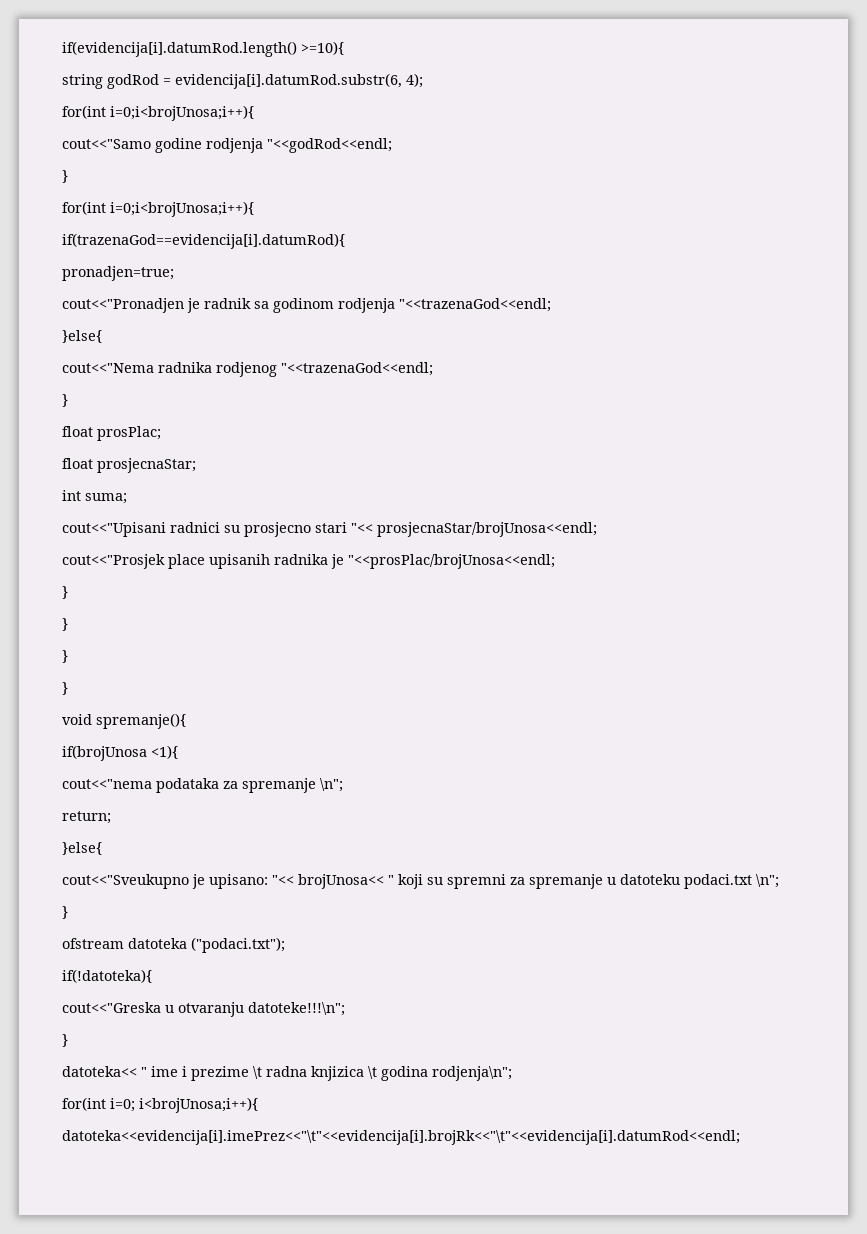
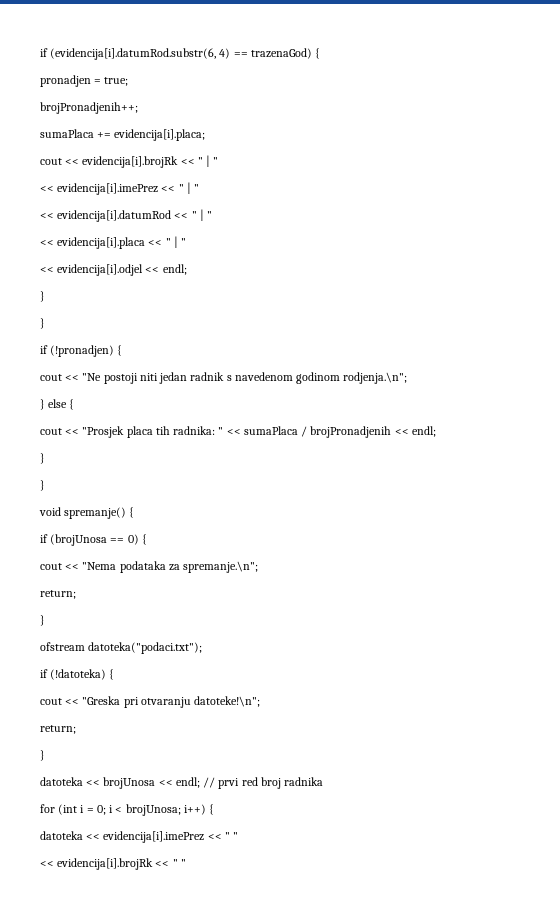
[62,41,344,57] [62,73,423,89] [62,105,254,121] [62,138,392,153] [62,170,68,183] [62,201,254,217] [62,233,345,249] [62,266,174,281] [62,298,551,313] [62,330,102,343] [62,362,433,377] [62,394,68,407] [62,426,161,441] [62,458,196,473] [62,490,127,504] [62,522,597,537] [62,554,555,569] [62,586,68,599] [62,618,68,631] [62,650,68,663] [62,682,68,695] [62,713,186,729] [62,745,178,761] [62,778,343,793] [62,811,111,824] [62,842,102,855] [62,874,779,889] [62,906,68,919] [62,937,285,953] [62,969,152,983] [62,1002,345,1017] [62,1034,68,1047] [62,1066,512,1081] [62,1097,258,1113] [62,1130,740,1145] if(evidencija[i].datumRod.length() >=10){ // string godRod = evidencija[i].datumRod.substr(6, 4); // for(int i=0;i<brojUnosa;i++){ // cout<<"Samo godine rodjenja "<<godRod<<endl; // } // for(int i=0;i<brojUnosa;i++){ // if(trazenaGod==evidencija[i].datumRod){ // pronadjen=true; // cout<<"Pronadjen je radnik sa godinom rodjenja "<<trazenaGod<<endl; // }else{ // cout<<"Nema radnika rodjenog "<<trazenaGod<<endl; // } // float prosPlac; // float prosjecnaStar; // int suma; // cout<<"Upisani radnici su prosjecno stari "<< prosjecnaStar/brojUnosa<<endl; // cout<<"Prosjek place upisanih radnika je "<<prosPlac/brojUnosa<<endl; // } // } // } // } // void spremanje(){ // if(brojUnosa <1){ // cout<<"nema podataka za spremanje \n"; // return; // }else{ // cout<<"Sveukupno je upisano: "<< brojUnosa<< " koji su spremni za spremanje u datoteku podaci.txt \n"; // } // ofstream datoteka ("podaci.txt"); // if(!datoteka){ // cout<<"Greska u otvaranju datoteke!!!\n"; // } // datoteka<< " ime i prezime \t radna knjizica \t godina rodjenja\n"; // for(int i=0; i<brojUnosa;i++){ // datoteka<<evidencija[i].imePrez<<"\t"<<evidencija[i].brojRk<<"\t"<<evidencija[i].datumRod<<endl; -> [40,48,321,60] [40,75,129,87] [40,102,138,114] [40,129,206,141] [40,155,219,168] [40,182,200,195] [40,209,213,222] [40,236,187,249] [40,264,187,276] [40,291,45,302] [40,318,45,329] [40,345,123,357] [40,372,408,384] [40,399,75,410] [40,426,436,438] [40,453,45,464] [40,480,45,491] [39,507,135,519] [40,534,147,546] [40,561,259,573] [40,590,76,599] [40,615,45,626] [40,642,203,654] [40,669,115,680] [40,696,261,708] [40,725,76,734] [40,750,45,761] [40,777,324,789] [40,804,215,816] [40,831,239,843] [40,858,186,870] if (evidencija[i].datumRod.substr(6, 4) == trazenaGod) { // pronadjen = true; // brojPronadjenih++; // sumaPlaca += evidencija[i].placa; // cout << evidencija[i].brojRk << " | " // << evidencija[i].imePrez << " | " // << evidencija[i].datumRod << " | " // << evidencija[i].placa << " | " // << evidencija[i].odjel << endl; // } // } // if (!pronadjen) { // cout << "Ne postoji niti jedan radnik s navedenom godinom rodjenja.\n"; // } else { // cout << "Prosjek placa tih radnika: " << sumaPlaca / brojPronadjenih << endl; // } // } // void spremanje() { // if (brojUnosa == 0) { // cout << "Nema podataka za spremanje.\n"; // return; // } // ofstream datoteka("podaci.txt"); // if (!datoteka) { // cout << "Greska pri otvaranju datoteke!\n"; // return; // } // datoteka << brojUnosa << endl; // prvi red broj radnika // for (int i = 0; i < brojUnosa; i++) { // datoteka << evidencija[i].imePrez << " " // << evidencija[i].brojRk << " "

